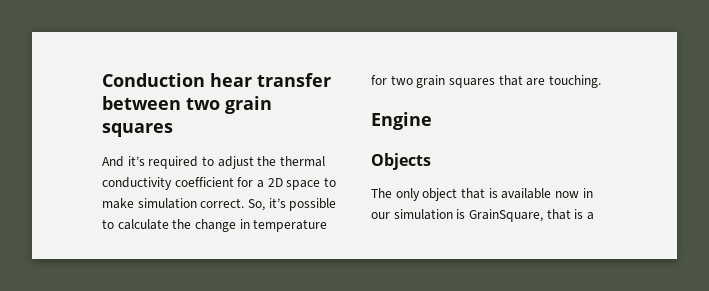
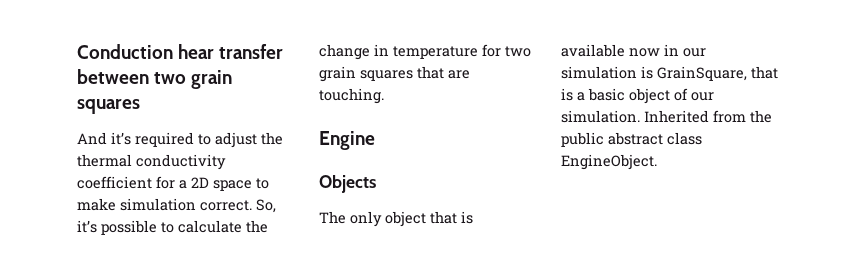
(594, 216) none -> [588,88,714,104] [561,110,772,123] [561,132,702,147] [561,154,657,170] basic object of our simulation. Inherited from the public abstract class EngineObject.

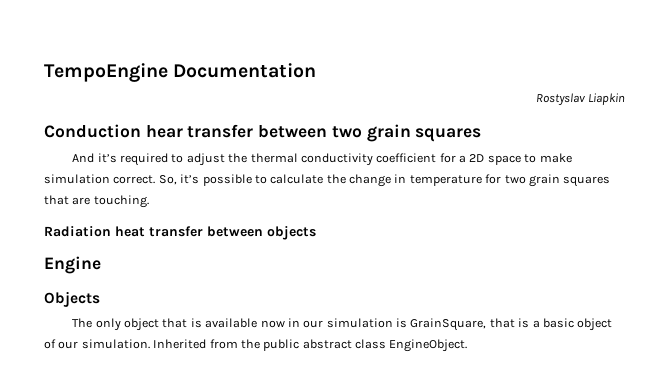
(77, 51) none -> [44,63,317,82] [535,93,625,106] TempoEngine Documentation // Rostyslav Liapkin //
(384, 96) none -> [44,226,316,240] // Radiation heat transfer between objects

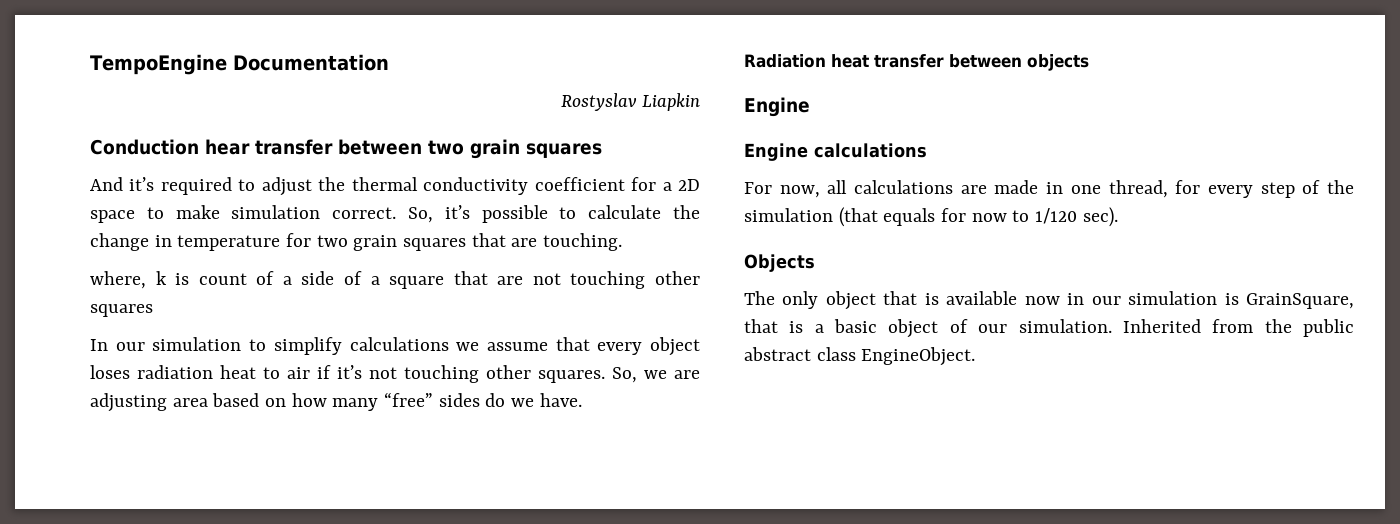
(149, 201) none -> [90,271,700,289] [90,304,153,317] [90,337,700,356] [90,365,700,383] [90,392,582,412] // where, k is count of a side of a square that are not touching other squares // In our simulation to simplify calculations we assume that every object loses radiation heat to air if it’s not touching other squares. So, we are adjusting area based on how many “free” sides do we have.
(101, 265) none -> [744,143,927,161] [744,180,1354,198] [744,207,1118,227] // Engine calculations // For now, all calculations are made in one thread, for every step of the simulation (that equals for now to 1/120 sec).

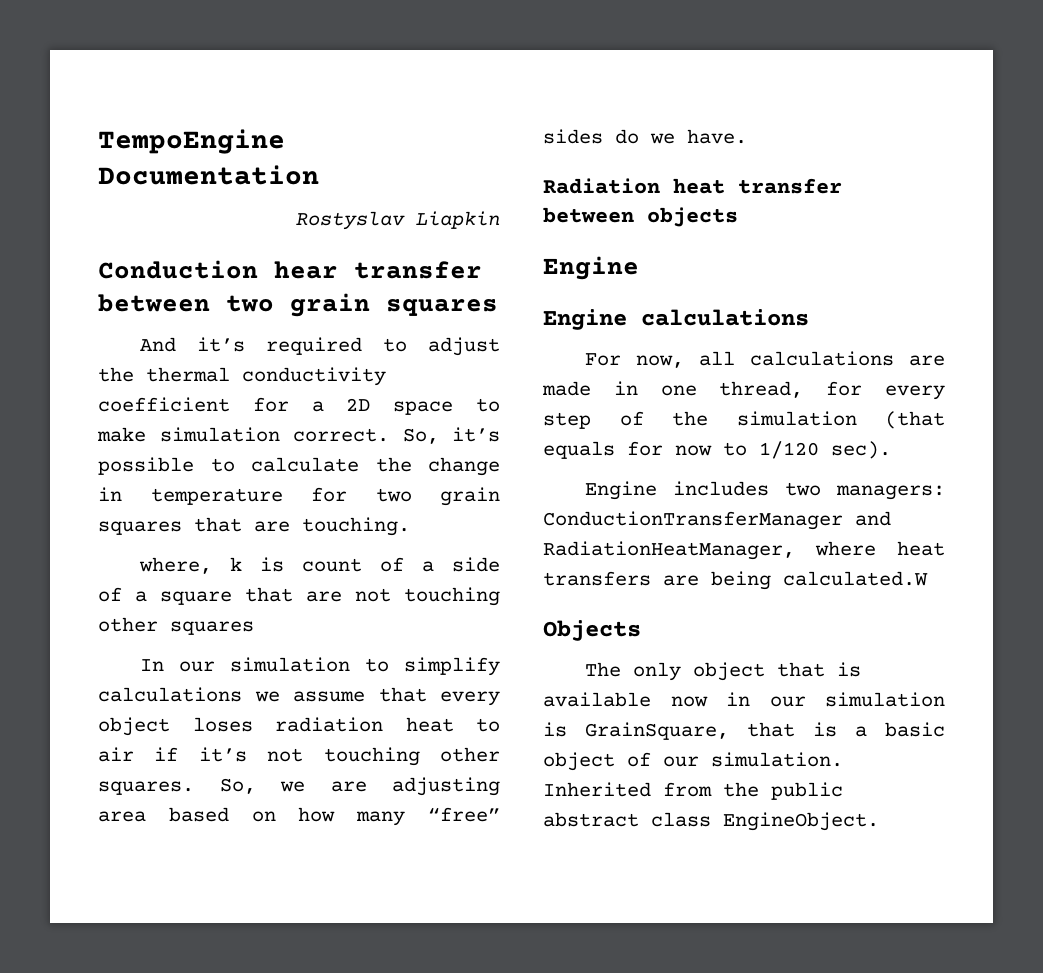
(1118, 217) none -> [585,481,945,500] [543,511,891,530] [543,541,945,560] [543,571,928,590] // Engine includes two managers: ConductionTransferManager and RadiationHeatManager, where heat transfers are being calculated.W

